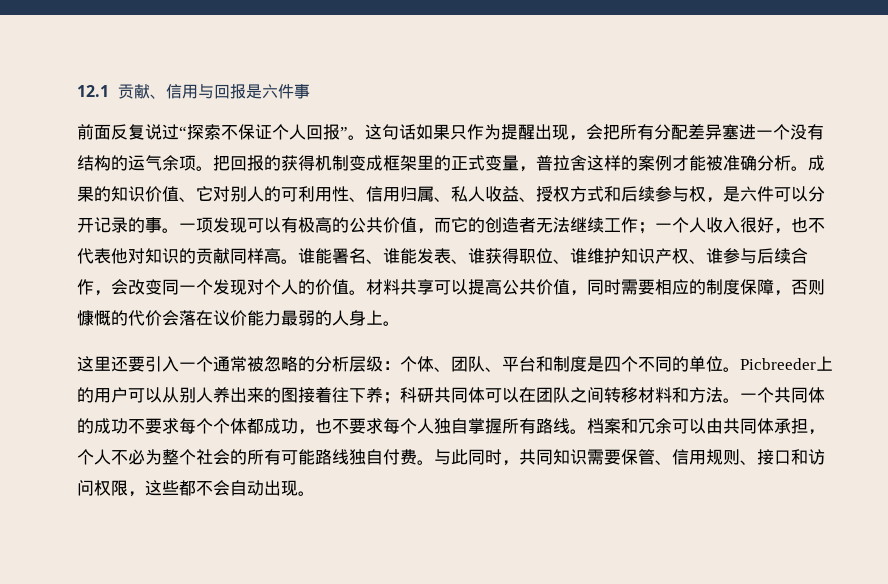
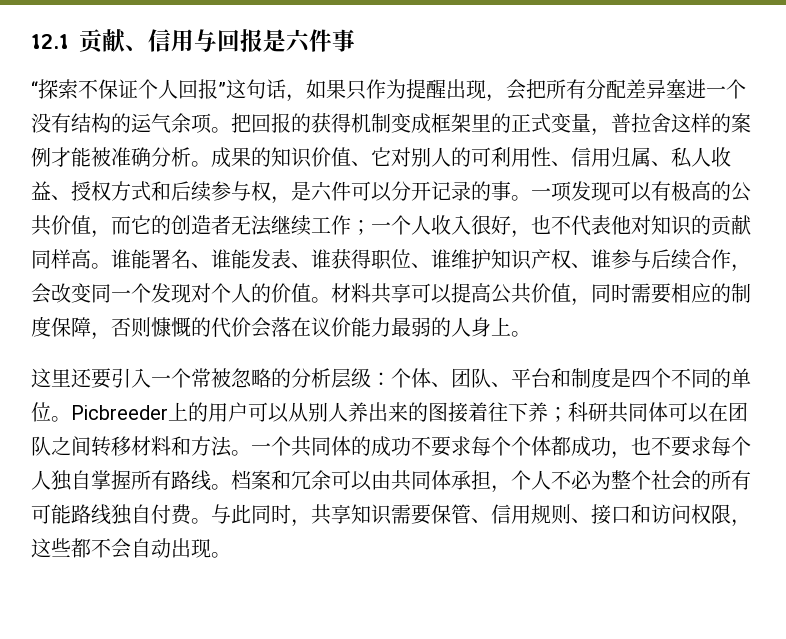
[77,124,179,140] 前面反复说过 -> (355, 40) none
[348,124,416,140] 。这句话 -> [226,79,306,102] 这句话，
[213,356,230,372] 通 -> (191, 378) none
[536,449,553,465] 同 -> [331,504,351,524] 享

